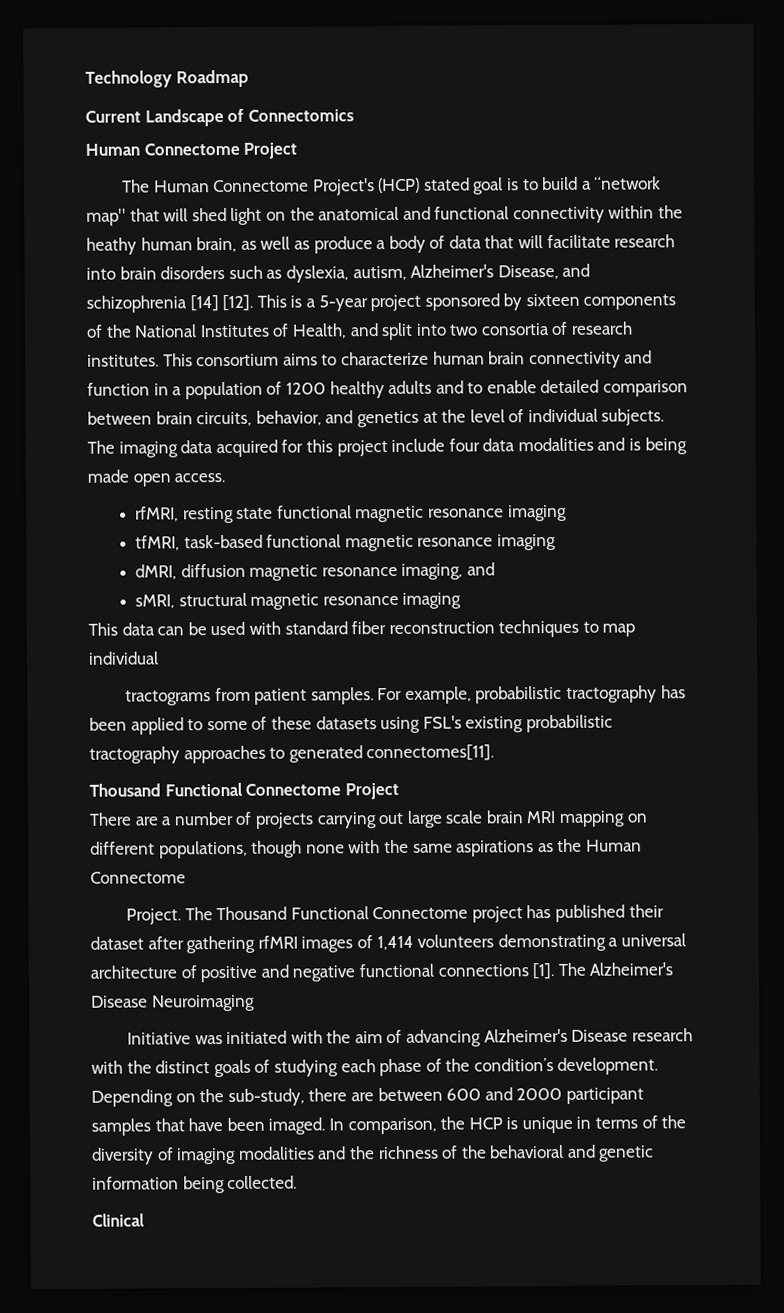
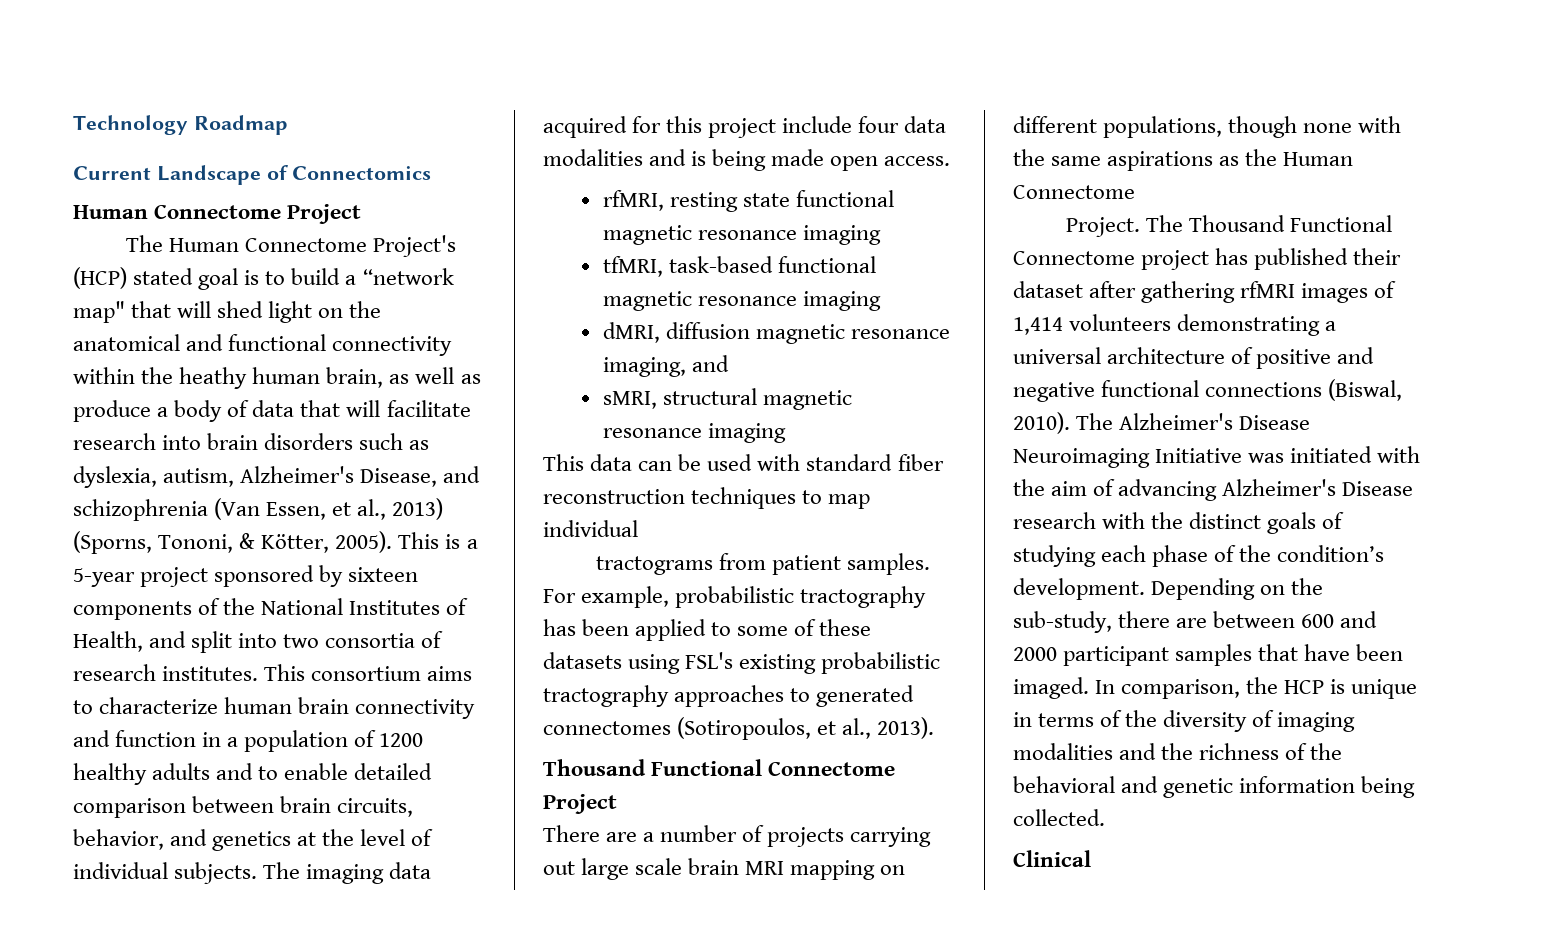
[189,294,254,312] [14] [12]. -> [214,498,444,520] [73,531,393,554] (Van Essen, et al., 2013) (Sporns, Tononi, & Kötter, 2005).
[366,744,495,762] connectomes[11]. -> [543,717,935,740] connectomes (Sotiropoulos, et al., 2013).
[532,963,555,980] [1]. -> [1328,379,1403,401] [1013,412,1070,434] (Biswal, 2010).
(255, 1003) // -> (1150, 458) none

